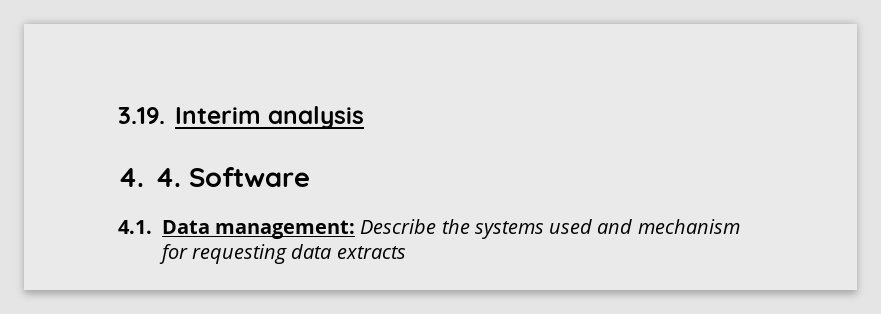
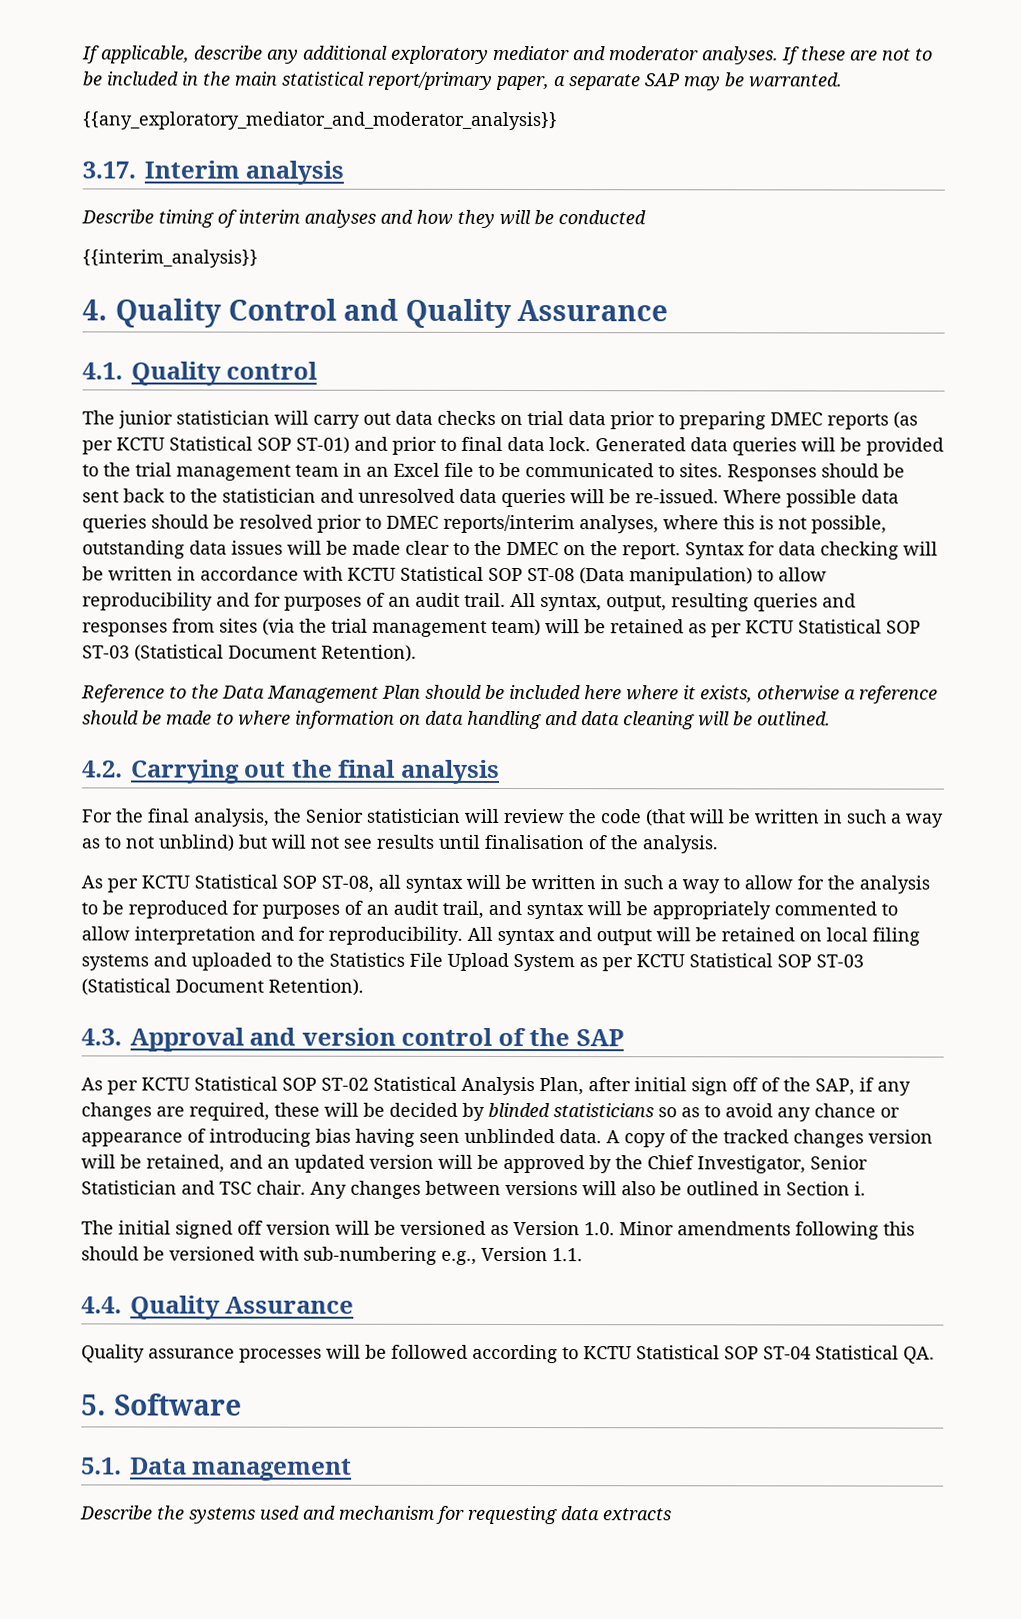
[118,106,364,129] [118,167,310,187] [118,220,356,239] 3.19. Interim analysis // 4. 4. Software // 4.1. Data management: -> [82,45,933,65] [83,71,843,91] [82,111,557,131] [82,160,345,185] [81,209,646,228] [82,249,258,268] [82,298,669,329] [82,361,319,386] [82,410,918,430] [82,436,944,456] [82,462,905,482] [82,488,899,508] [82,514,887,534] [82,540,938,560] [82,566,827,586] [82,592,856,612] [82,618,921,638] [82,644,417,662] [81,684,938,704] [82,710,831,730] [82,759,500,784] [81,808,943,828] [81,834,718,854] [81,874,930,894] [81,900,898,920] [81,926,920,946] [81,952,864,972] [81,978,364,996] [81,1027,624,1052] [81,1076,911,1096] [81,1102,900,1122] [81,1128,933,1148] [81,1154,868,1174] [81,1180,866,1199] [81,1220,915,1240] [81,1246,583,1265] [81,1295,355,1320] [81,1344,935,1364] [81,1393,242,1416] [81,1457,353,1481] If applicable, describe any additional exploratory mediator and moderator analyses. If these are not to be included in the main statistical report/primary paper, a separate SAP may be warranted. // {{any_exploratory_mediator_and_moderator_analysis}} // 3.17. Interim analysis // Describe timing of interim analyses and how they will be conducted // {{interim_analysis}} // 4. Quality Control and Quality Assurance // 4.1. Quality control // The junior statistician will carry out data checks on trial data prior to preparing DMEC reports (as per KCTU Statistical SOP ST-01) and prior to final data lock. Generated data queries will be provided to the trial management team in an Excel file to be communicated to sites. Responses should be sent back to the statistician and unresolved data queries will be re-issued. Where possible data queries should be resolved prior to DMEC reports/interim analyses, where this is not possible, outstanding data issues will be made clear to the DMEC on the report. Syntax for data checking will be written in accordance with KCTU Statistical SOP ST-08 (Data manipulation) to allow reproducibility and for purposes of an audit trail. All syntax, output, resulting queries and responses from sites (via the trial management team) will be retained as per KCTU Statistical SOP ST-03 (Statistical Document Retention). // Reference to the Data Management Plan should be included here where it exists, otherwise a reference should be made to where information on data handling and data cleaning will be outlined. // 4.2. Carrying out the final analysis // For the final analysis, the Senior statistician will review the code (that will be written in such a way as to not unblind) but will not see results until finalisation of the analysis. // As per KCTU Statistical SOP ST-08, all syntax will be written in such a way to allow for the analysis to be reproduced for purposes of an audit trail, and syntax will be appropriately commented to allow interpretation and for reproducibility. All syntax and output will be retained on local filing systems and uploaded to the Statistics File Upload System as per KCTU Statistical SOP ST-03 (Statistical Document Retention). // 4.3. Approval and version control of the SAP // As per KCTU Statistical SOP ST-02 Statistical Analysis Plan, after initial sign off of the SAP, if any changes are required, these will be decided by blinded statisticians so as to avoid any chance or appearance of introducing bias having seen unblinded data. A copy of the tracked changes version will be retained, and an updated version will be approved by the Chief Investigator, Senior Statistician and TSC chair. Any changes between versions will also be outlined in Section i. // The initial signed off version will be versioned as Version 1.0. Minor amendments following this should be versioned with sub-numbering e.g., Version 1.1. // 4.4. Quality Assurance // Quality assurance processes will be followed according to KCTU Statistical SOP ST-04 Statistical QA. // 5. Software // 5.1. Data management //

